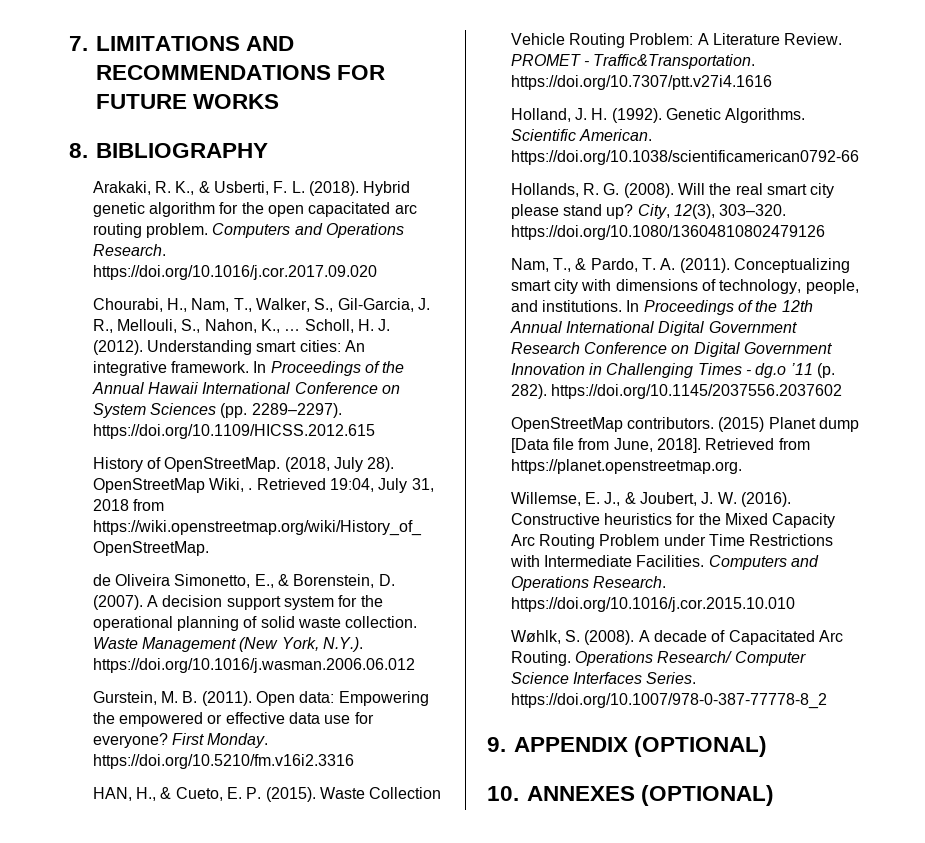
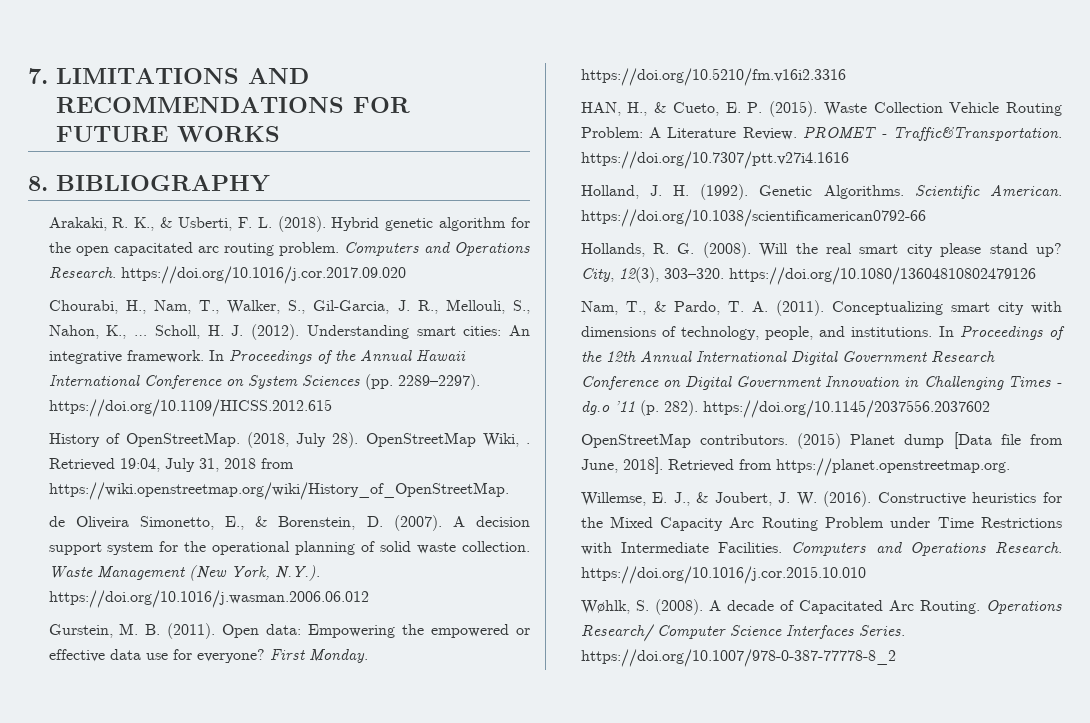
[487,736,768,757] [487,785,775,806] // 9. APPENDIX (OPTIONAL) // 10. ANNEXES (OPTIONAL) -> (896, 658) none

